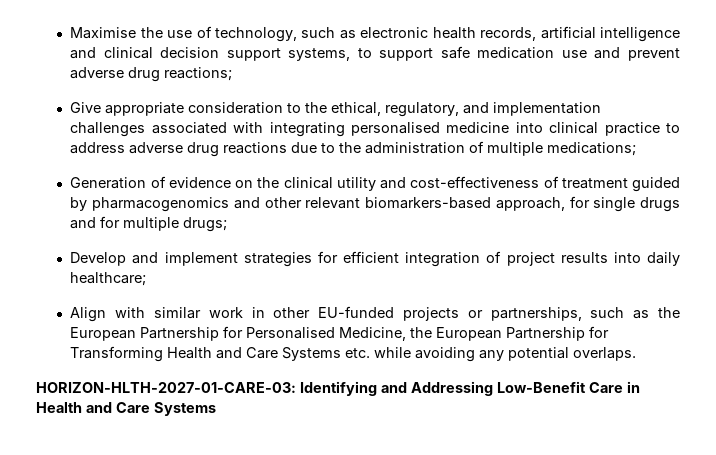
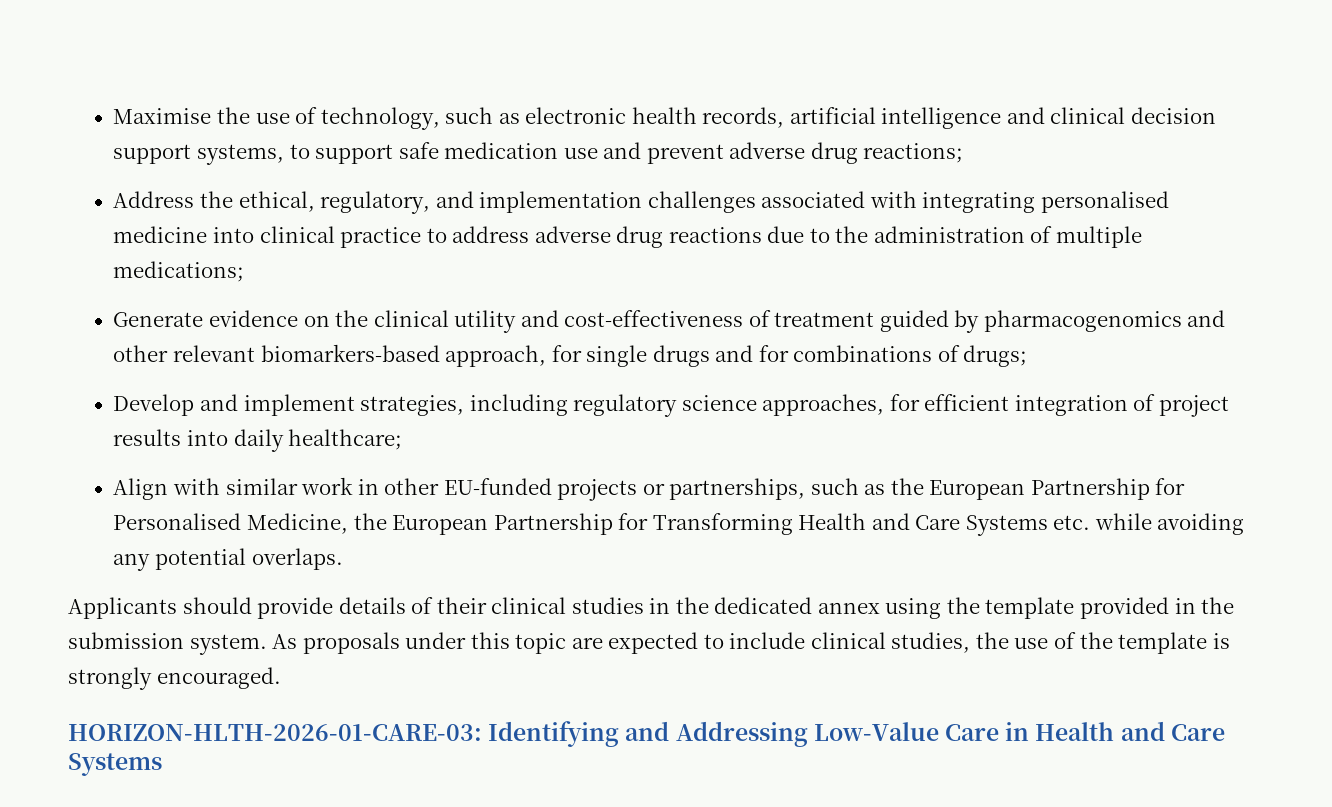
[70,102,302,116] Give appropriate consideration to -> [113,191,195,208] Address
[70,176,166,189] Generation of -> [113,312,204,327] Generate
[123,217,180,231] multiple -> [793,345,960,362] combinations of
[243,252,312,267] strategies -> [360,394,885,417] strategies, including regulatory science approaches,
[36,382,296,393] HORIZON-HLTH-2027-01-CARE-03: -> [68,597,1235,619] [68,632,1230,655] [68,667,281,690] [68,724,482,741] Applicants should provide details of their clinical studies in the dedicated annex using the template provided in the submission system. As proposals under this topic are expected to include clinical studies, the use of the template is strongly encouraged. // HORIZON-HLTH-2026-01-CARE-03:
[497,381,586,393] Low-Benefit -> [813,722,939,741] Low-Value

